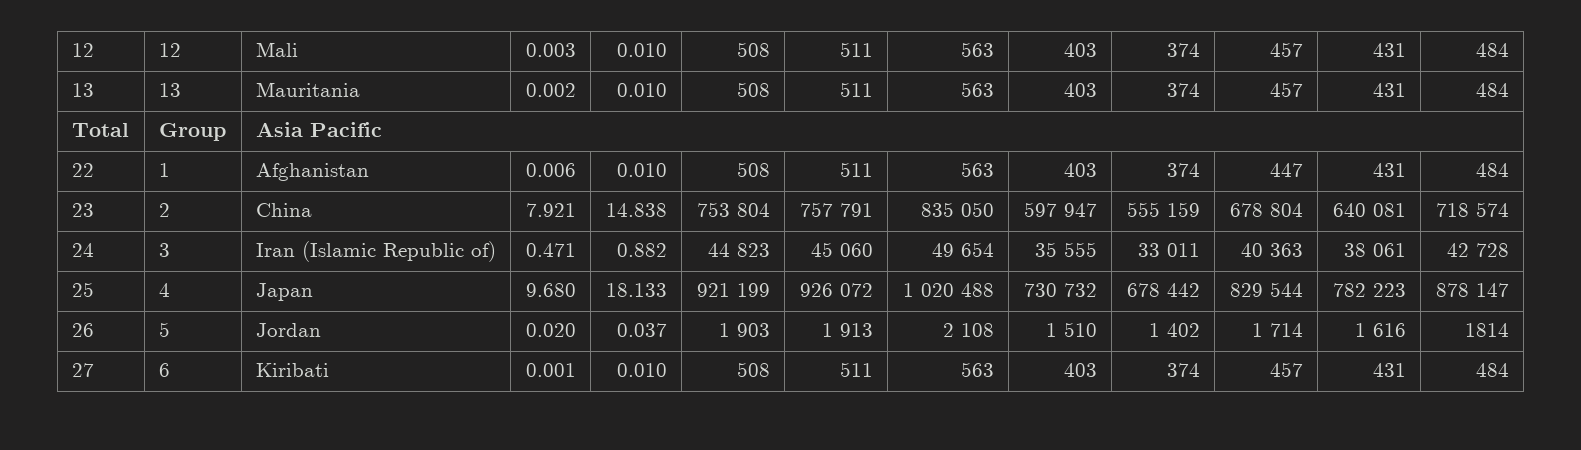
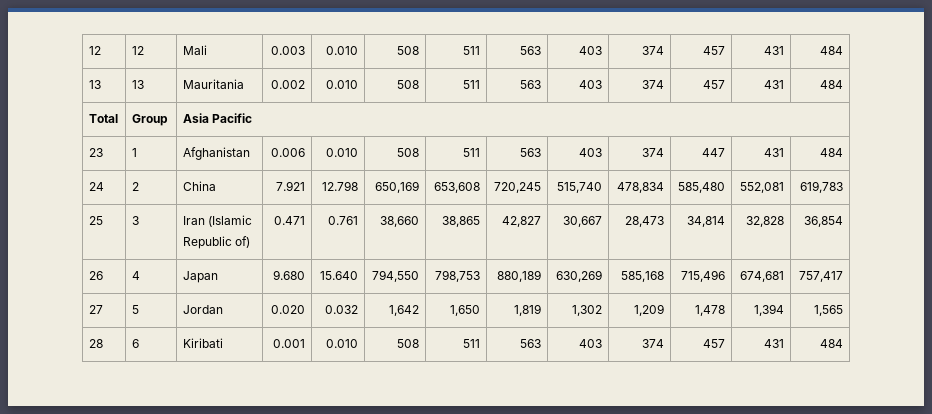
[71,163,94,177] 22 -> [88,148,103,157] 23
[71,203,94,217] 23 -> [88,182,104,191] 24
[606,203,668,217] [697,202,771,217] [800,202,874,217] [921,202,995,217] [1024,202,1098,217] [1127,202,1201,217] [1230,203,1304,217] [1333,203,1407,217] [1436,202,1510,217] [71,243,94,257] 14.838 | 753 804 | 757 791 | 835 050 | 597 947 | 555 159 | 678 804 | 640 081 | 718 574 // 24 -> [322,181,359,191] [375,181,420,193] [434,182,481,193] [494,182,542,193] [557,182,603,193] [617,182,665,193] [678,182,726,193] [740,182,785,193] [800,181,844,193] [88,216,103,225] 12.798 | 650,169 | 653,608 | 720,245 | 515,740 | 478,834 | 585,480 | 552,081 | 619,783 // 25
[617,243,668,257] [708,243,771,257] [811,242,874,257] [932,242,995,257] [1035,242,1098,257] [1138,243,1201,257] [1241,243,1304,257] [1344,243,1407,257] [1447,243,1510,257] [71,282,94,297] [158,283,170,297] [255,283,313,301] [526,283,577,297] [606,283,668,297] [697,283,771,297] [800,283,874,297] [903,283,995,297] [1024,283,1098,297] [1127,283,1201,297] [1230,282,1304,297] [1333,283,1407,297] [1436,283,1510,297] [71,323,94,337] [158,322,170,337] [255,323,321,337] [526,323,577,337] [617,323,668,337] [719,323,771,337] [822,323,874,337] [943,323,995,337] [1046,322,1098,337] [1149,323,1201,337] [1252,323,1304,337] [1355,323,1407,337] [1465,323,1510,337] [71,363,94,377] 0.882 | 44 823 | 45 060 | 49 654 | 35 555 | 33 011 | 40 363 | 38 061 | 42 728 // 25 | 4 | Japan | 9.680 | 18.133 | 921 199 | 926 072 | 1 020 488 | 730 732 | 678 442 | 829 544 | 782 223 | 878 147 // 26 | 5 | Jordan | 0.020 | 0.037 | 1 903 | 1 913 | 2 108 | 1 510 | 1 402 | 1 714 | 1 616 | 1814 // 27 -> [328,216,359,225] [380,216,420,227] [442,216,481,227] [502,216,542,227] [563,216,603,227] [625,216,665,227] [687,216,726,227] [746,216,785,227] [804,216,844,227] [88,271,103,280] [131,271,140,280] [182,271,218,283] [273,270,306,280] [320,271,359,280] [372,270,420,282] [435,270,481,282] [497,270,542,282] [556,270,603,282] [621,271,665,282] [681,270,726,282] [740,271,785,282] [799,271,844,282] [88,305,103,314] [131,305,139,314] [182,305,223,314] [271,305,306,314] [325,305,359,314] [389,305,420,316] [450,305,481,316] [514,304,542,316] [572,305,603,316] [634,304,665,316] [695,305,726,316] [754,304,785,316] [814,305,844,316] [88,339,103,348] 0.761 | 38,660 | 38,865 | 42,827 | 30,667 | 28,473 | 34,814 | 32,828 | 36,854 // 26 | 4 | Japan | 9.680 | 15.640 | 794,550 | 798,753 | 880,189 | 630,269 | 585,168 | 715,496 | 674,681 | 757,417 // 27 | 5 | Jordan | 0.020 | 0.032 | 1,642 | 1,650 | 1,819 | 1,302 | 1,209 | 1,478 | 1,394 | 1,565 // 28

